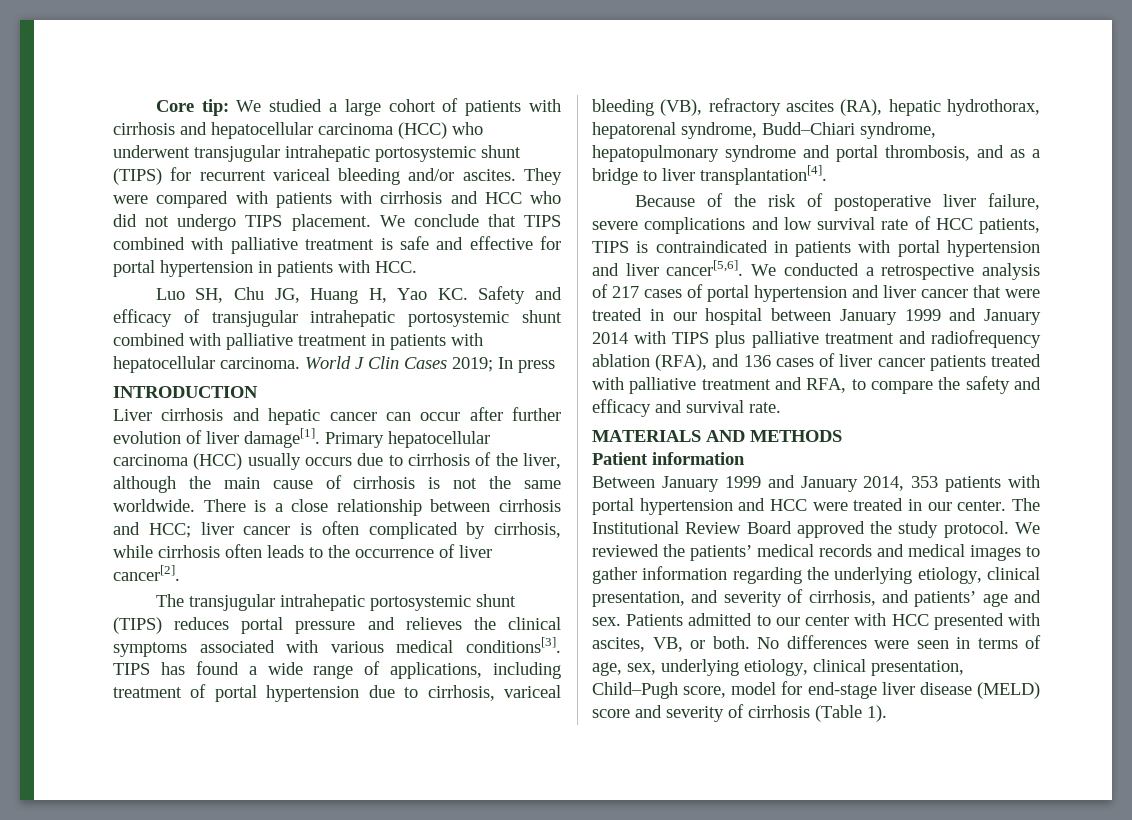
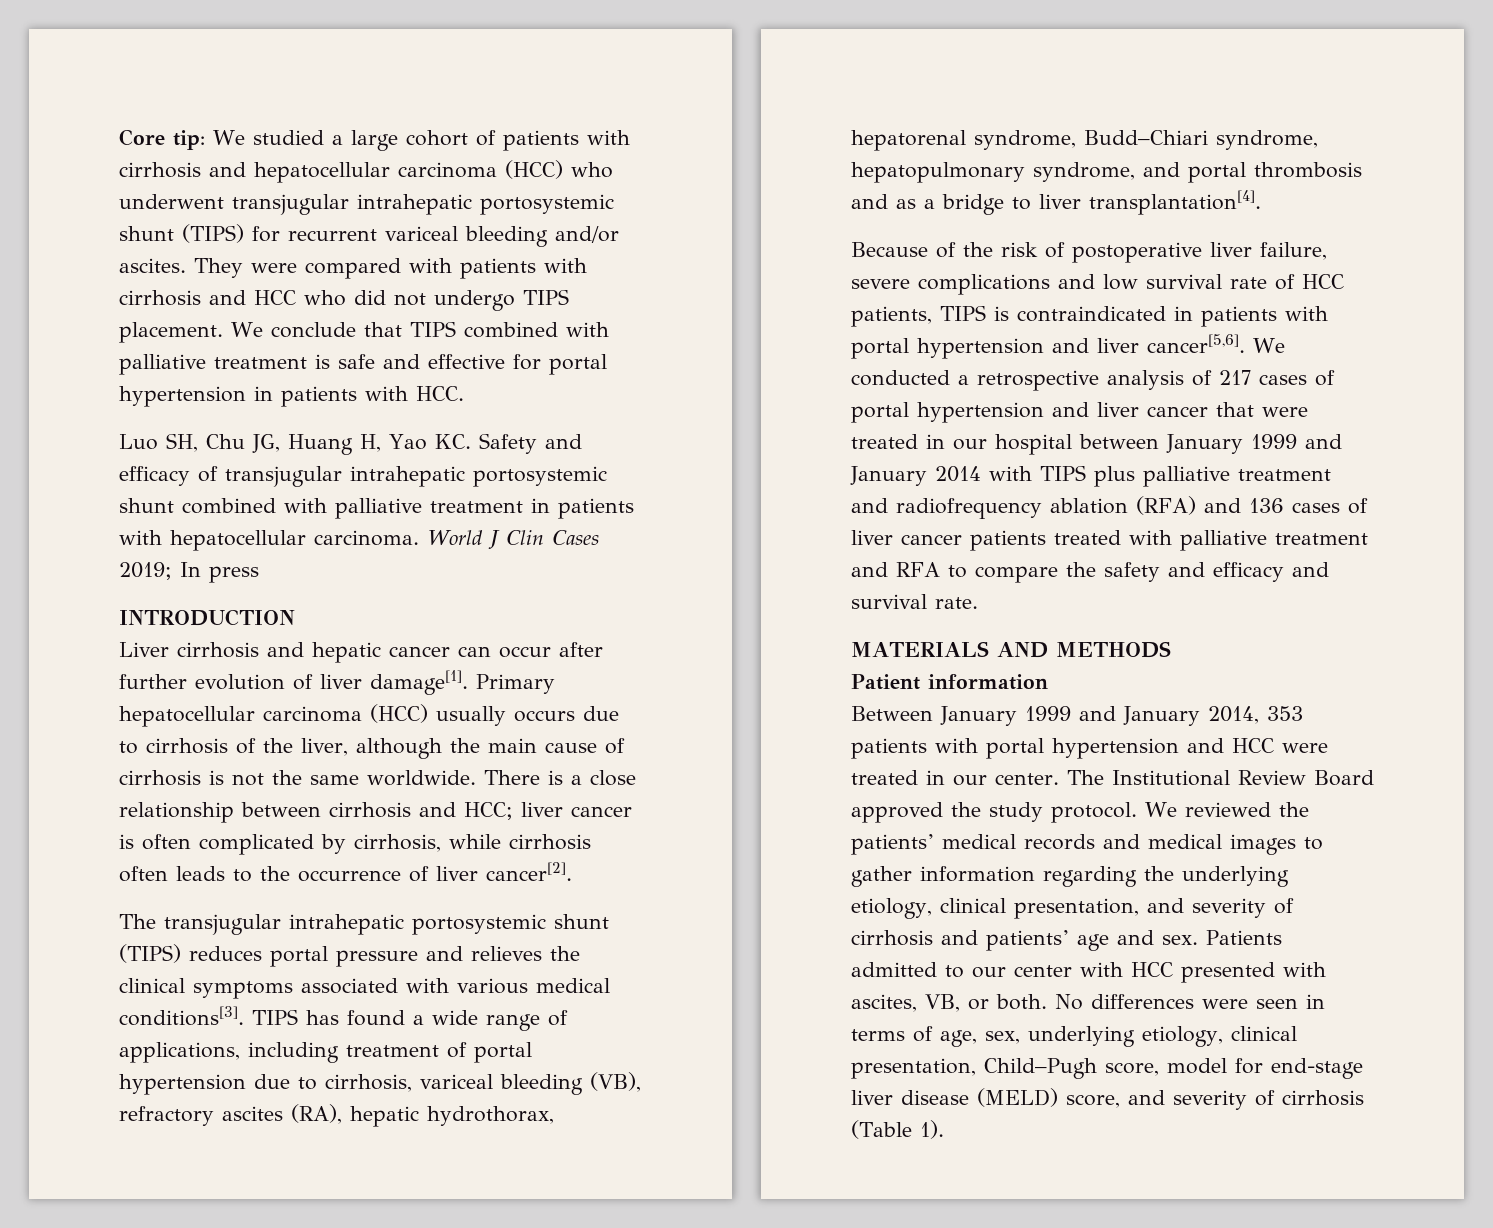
[725,145,796,162] syndrome -> [1033,162,1135,182] syndrome,
[885,145,970,161] thrombosis, -> [1254,162,1362,178] thrombosis
[655,354,708,371] (RFA), -> [1136,496,1196,515] (RFA)
[806,378,847,393] RFA, -> [896,562,940,577] RFA
[808,590,876,606] cirrhosis, -> [851,930,933,946] cirrhosis
[592,709,630,718] score -> [1066,1094,1120,1108] score,

